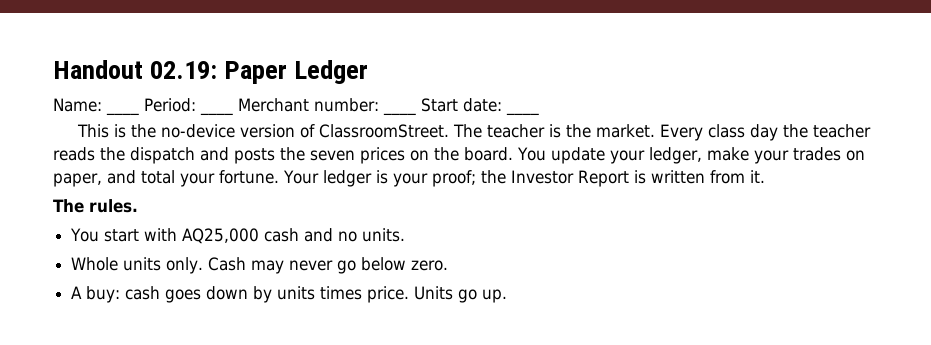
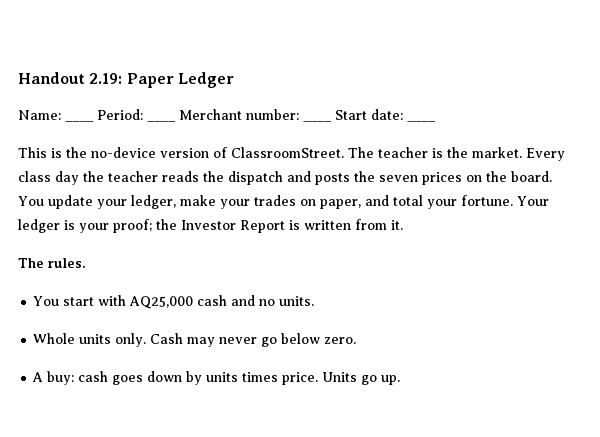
[150,61,218,79] 02.19: -> [89,73,123,84] 2.19:

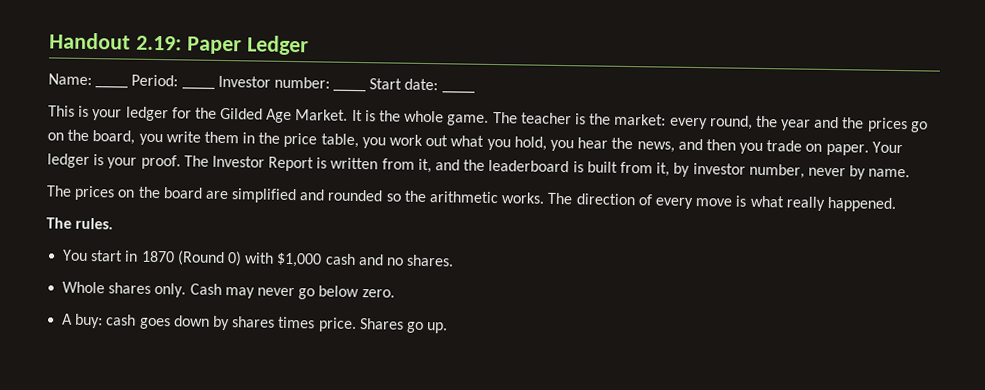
[179,109,242,120] Merchant -> [217,75,271,88] Investor
[66,147,565,161] [18,171,552,185] [18,195,513,209] the no-device version of ClassroomStreet. The teacher is the market. Every class day the teacher reads the dispatch and posts the seven prices on the board. You update your ledger, make your trades on paper, and total your fortune. -> [92,106,928,133] [47,129,869,156] your ledger for the Gilded Age Market. It is the whole game. The teacher is the market: every round, the year and the prices go on the board, you write them in the price table, you work out what you hold, you hear the news, and then you trade on paper.
[113,219,177,233] proof; the -> [140,154,209,170] proof. The
[391,220,403,230] [18,258,86,268] [33,295,194,309] it. // The rules. // You start with AQ25,000 -> [417,158,911,180] [46,185,897,212] [46,217,114,230] [62,249,323,268] it, and the leaderboard is built from it, by investor number, never by name. // The prices on the board are simplified and rounded so the arithmetic works. The direction of every move is what really happened. // The rules. // You start in 1870 (Round 0) with $1,000
[279,296,315,306] units. -> [406,254,455,267] shares.
[79,334,112,344] units -> [108,282,152,294] shares
[206,372,239,382] units -> [232,316,276,328] shares
[322,372,358,382] Units -> [358,318,404,330] Shares

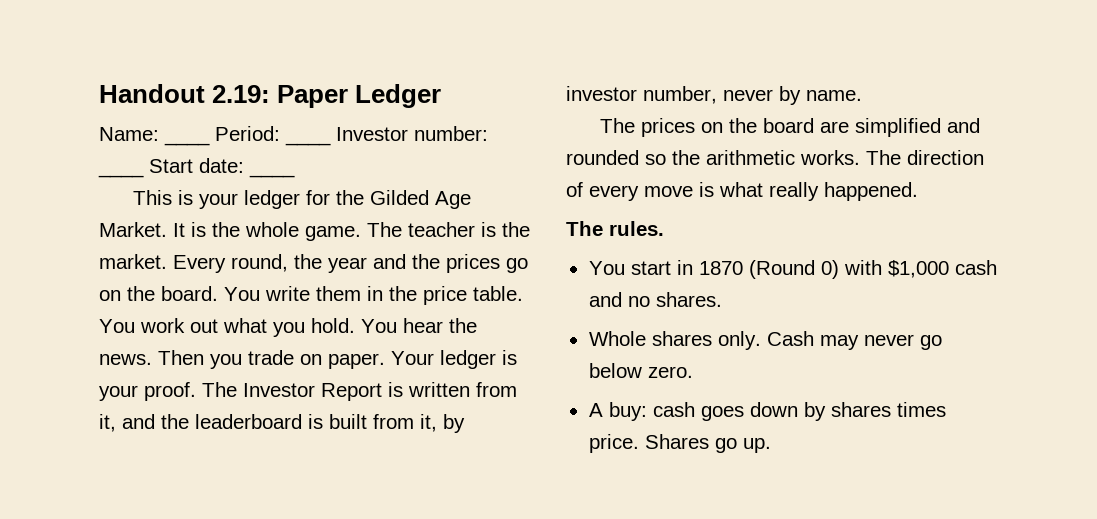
[614,113,708,130] market: every -> [99,254,226,273] market. Every
[92,130,163,146] board, you -> [161,286,260,301] board. You
[320,133,386,149] table, you -> [473,286,523,301] [99,319,135,333] table. You
[513,136,736,153] hold, you hear the news, and then -> [311,318,477,333] [99,350,204,365] hold. You hear the news. Then

